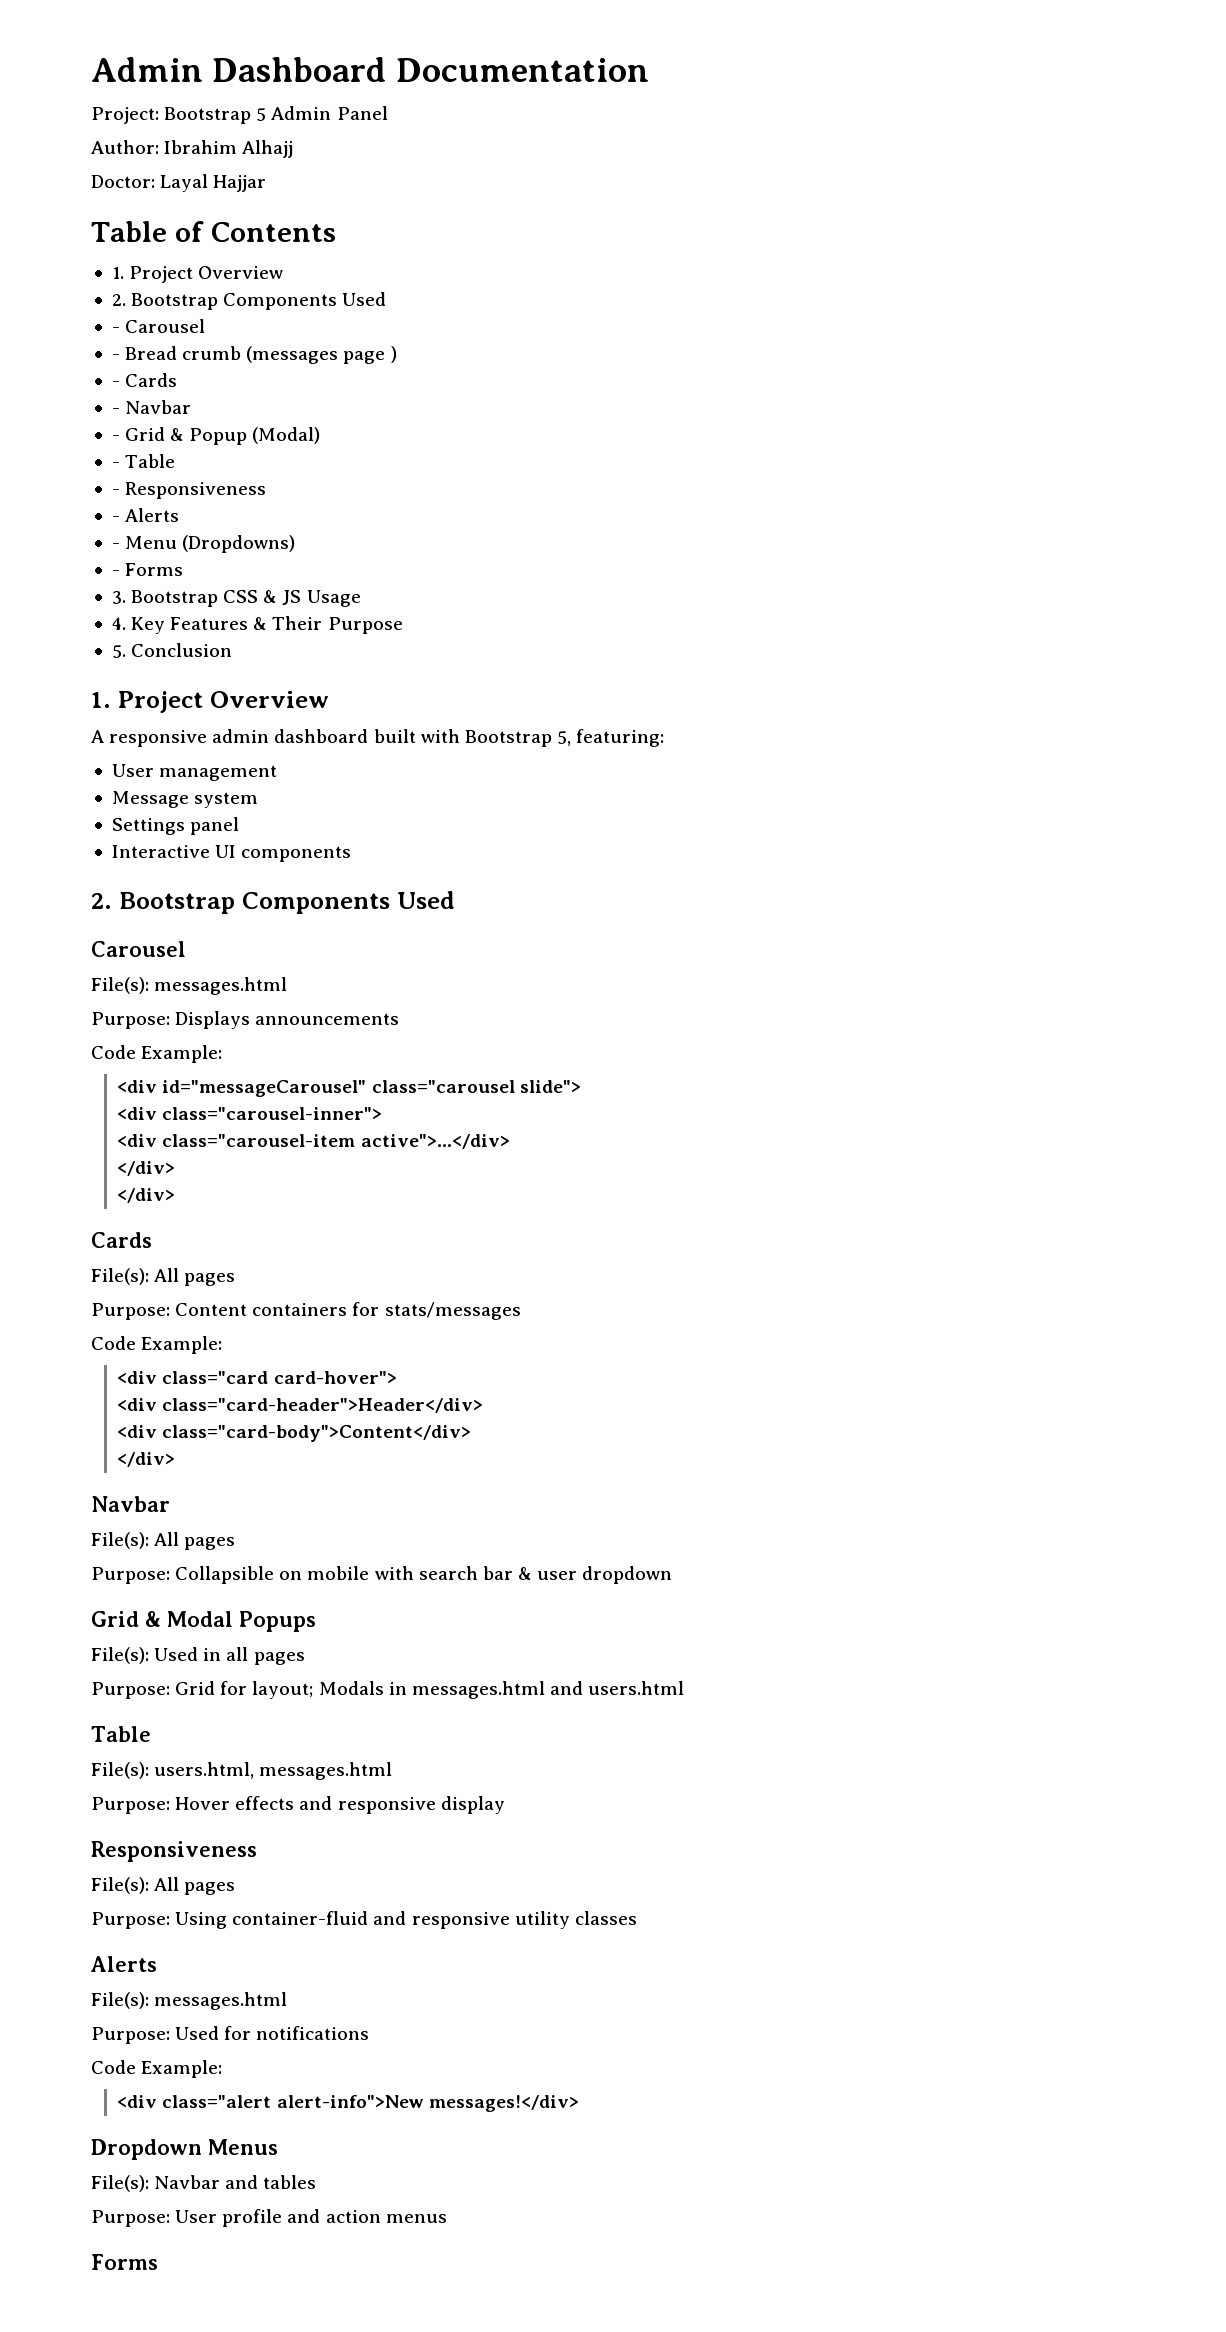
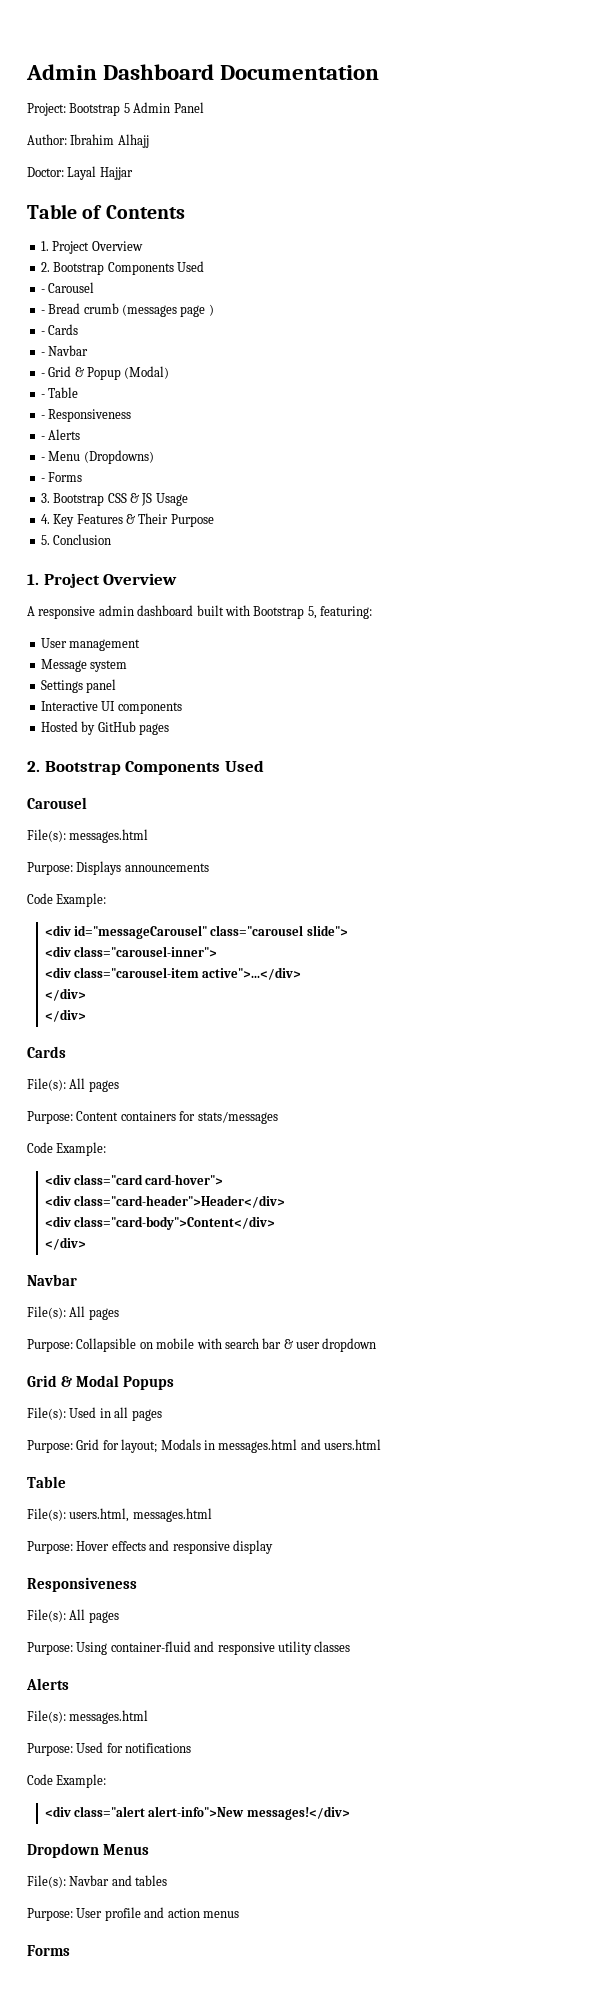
(352, 854) none -> [40,721,169,735] // Hosted by GitHub pages

